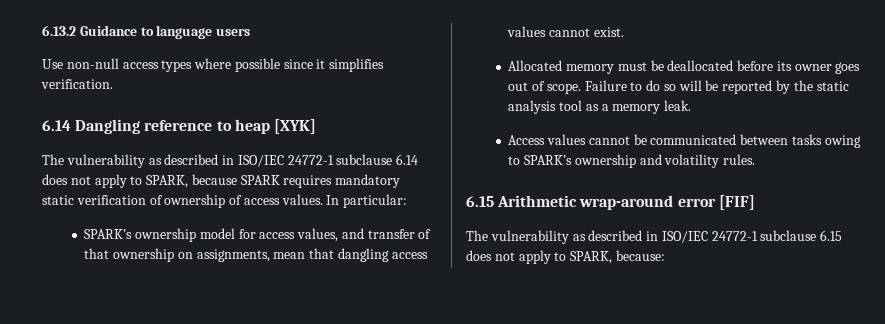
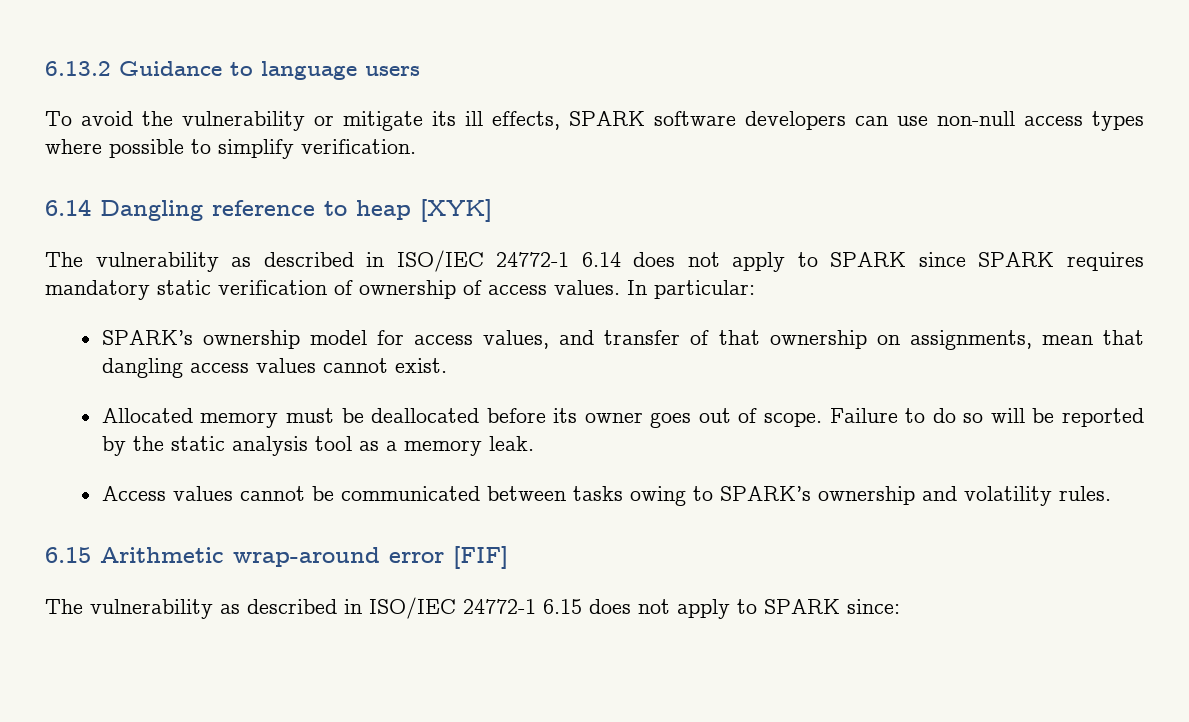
[42,59,63,69] Use -> [45,111,928,131] To avoid the vulnerability or mitigate its ill effects, SPARK software developers can use
[283,58,385,72] since it simplifies -> [191,139,294,159] to simplify
[336,154,393,165] subclause -> (570, 259) none
[146,174,237,188] SPARK, because -> [830,252,966,267] SPARK since
[760,230,817,241] subclause -> (536, 606) none
[570,250,665,264] SPARK, because: -> [764,599,900,614] SPARK since:

